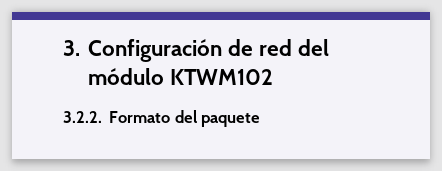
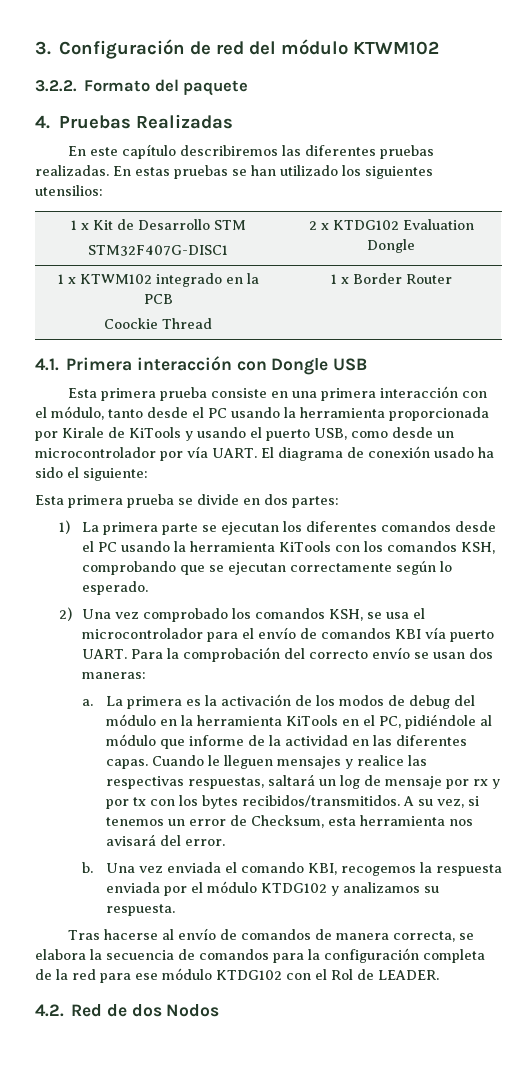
(261, 120) none -> [35,114,233,129] [68,144,435,159] [35,165,433,179] [35,185,103,196] [70,219,246,230] [88,245,228,256] [308,219,474,230] [367,239,415,253] [57,273,259,287] [143,294,173,304] [104,318,212,329] [330,273,452,284] [35,356,368,375] [68,386,488,401] [35,406,489,421] [35,427,454,441] [35,446,494,461] [35,467,148,481] [35,494,339,508] [58,520,497,535] [82,541,496,554] [82,561,453,575] [82,581,149,595] [58,607,426,622] [82,627,495,642] [82,647,494,662] [82,672,147,679] [82,694,475,709] [105,714,492,729] [105,734,467,749] [105,755,427,769] [105,774,500,789] [105,795,479,809] [105,815,473,828] [105,834,225,846] [82,862,502,876] [105,881,439,896] [105,904,175,916] [68,928,475,942] [35,948,485,963] [35,968,439,983] [35,1004,220,1017] // 4. Pruebas Realizadas // En este capítulo describiremos las diferentes pruebas realizadas. En estas pruebas se han utilizado los siguientes utensilios: // 1 x Kit de Desarrollo STM // STM32F407G-DISC1 | 2 x KTDG102 Evaluation Dongle // 1 x KTWM102 integrado en la PCB // Coockie Thread | 1 x Border Router // 4.1. Primera interacción con Dongle USB // Esta primera prueba consiste en una primera interacción con el módulo, tanto desde el PC usando la herramienta proporcionada por Kirale de KiTools y usando el puerto USB, como desde un microcontrolador por vía UART. El diagrama de conexión usado ha sido el siguiente: // Esta primera prueba se divide en dos partes: // 1) La primera parte se ejecutan los diferentes comandos desde el PC usando la herramienta KiTools con los comandos KSH, comprobando que se ejecutan correctamente según lo esperado. // 2) Una vez comprobado los comandos KSH, se usa el microcontrolador para el envío de comandos KBI vía puerto UART. Para la comprobación del correcto envío se usan dos maneras: // a. La primera es la activación de los modos de debug del módulo en la herramienta KiTools en el PC, pidiéndole al módulo que informe de la actividad en las diferentes capas. Cuando le lleguen mensajes y realice las respectivas respuestas, saltará un log de mensaje por rx y por tx con los bytes recibidos/transmitidos. A su vez, si tenemos un error de Checksum, esta herramienta nos avisará del error. // b. Una vez enviada el comando KBI, recogemos la respuesta enviada por el módulo KTDG102 y analizamos su respuesta. // Tras hacerse al envío de comandos de manera correcta, se elabora la secuencia de comandos para la configuración completa de la red para ese módulo KTDG102 con el Rol de LEADER. // 4.2. Red de dos Nodos

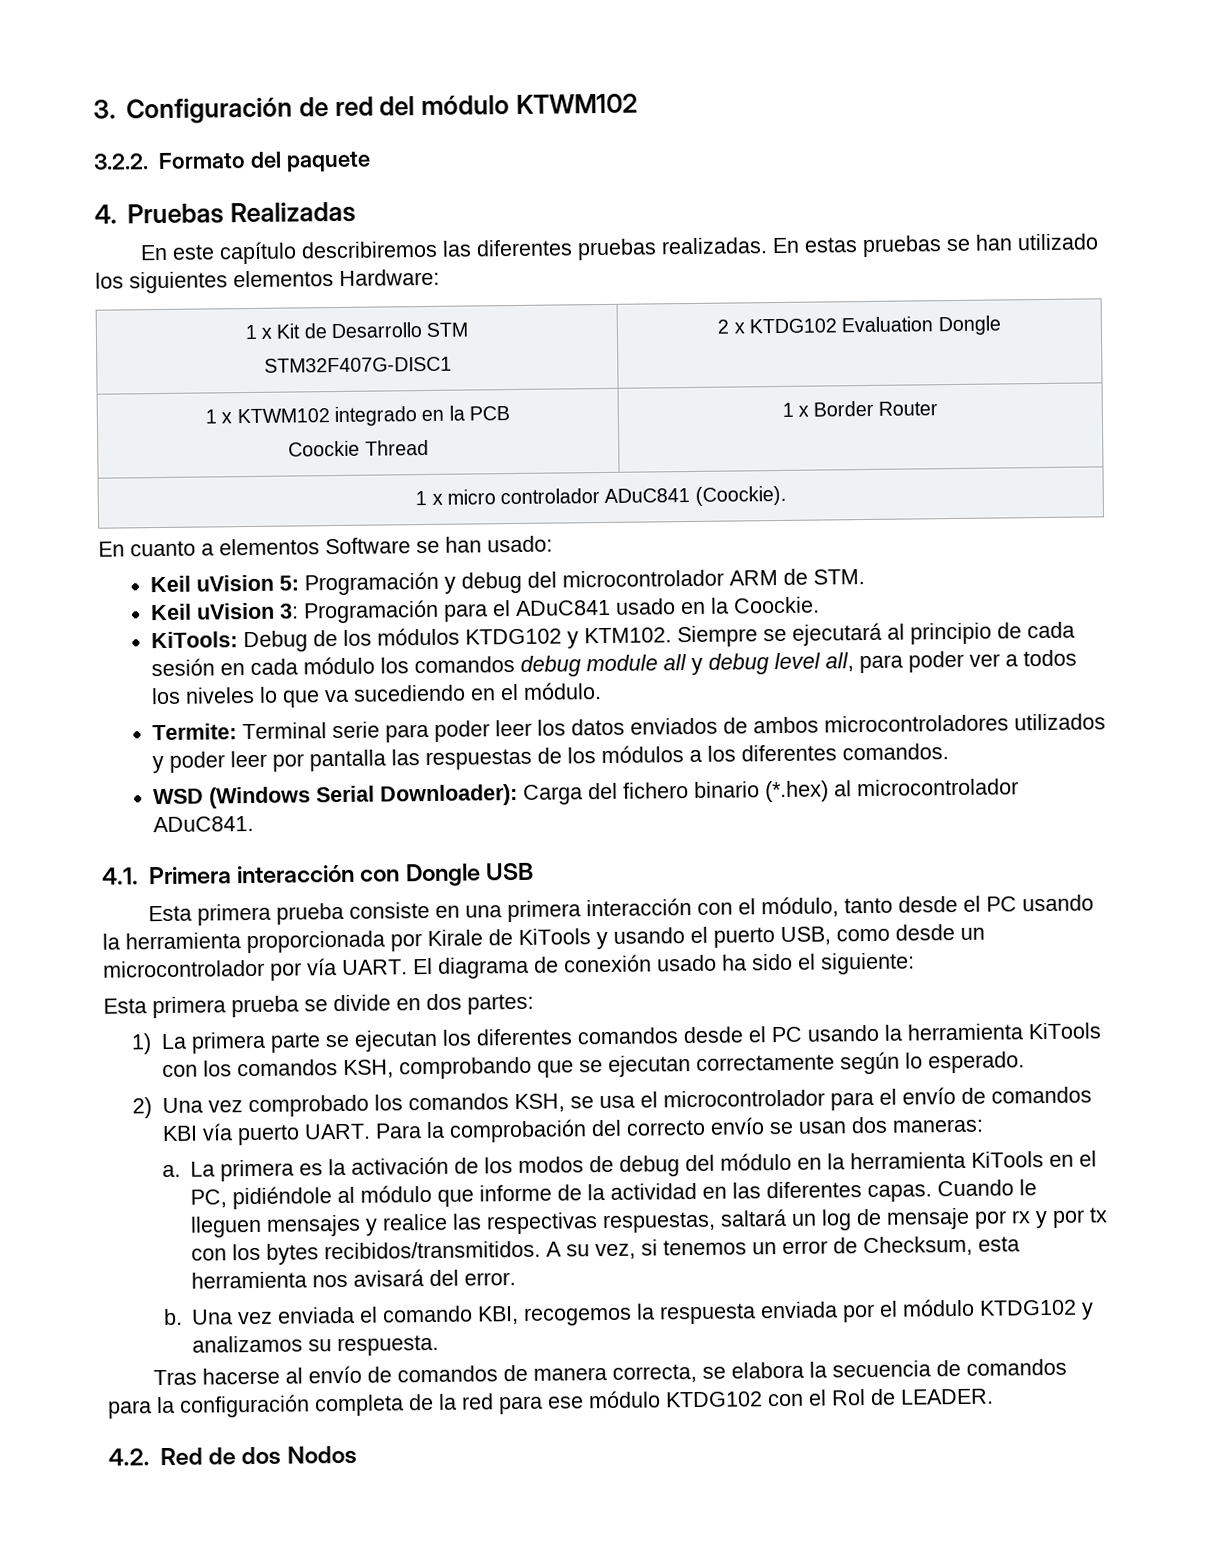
[35,185,103,196] utensilios: -> [233,268,440,288] elementos Hardware:
(452, 279) none -> [415,485,786,506] [98,535,553,557] [150,568,866,596] [150,596,821,624] [151,621,1076,653] [151,649,1078,677] [151,682,603,708] [152,713,1107,743] [152,743,950,774] [153,778,1020,809] [153,815,255,833] // 1 x micro controlador ADuC841 (Coockie). // En cuanto a elementos Software se han usado: // Keil uVision 5: Programación y debug del microcontrolador ARM de STM. // Keil uVision 3: Programación para el ADuC841 usado en la Coockie. // KiTools: Debug de los módulos KTDG102 y KTM102. Siempre se ejecutará al principio de cada sesión en cada módulo los comandos debug module all y debug level all, para poder ver a todos los niveles lo que va sucediendo en el módulo. // Termite: Terminal serie para poder leer los datos enviados de ambos microcontroladores utilizados y poder leer por pantalla las respuestas de los módulos a los diferentes comandos. // WSD (Windows Serial Downloader): Carga del fichero binario (*.hex) al microcontrolador ADuC841.

